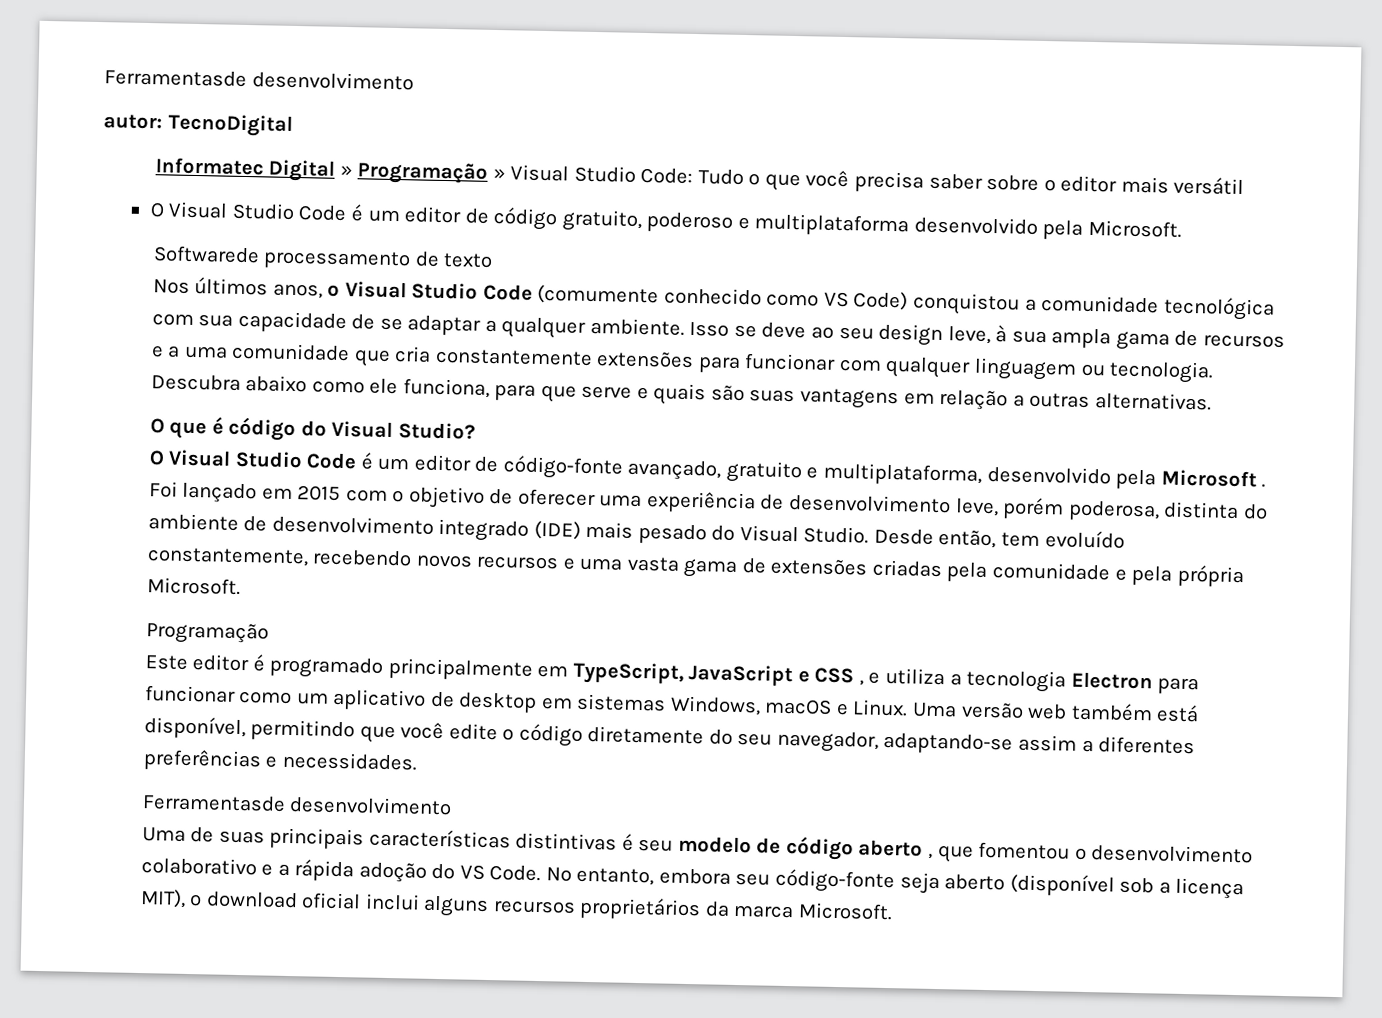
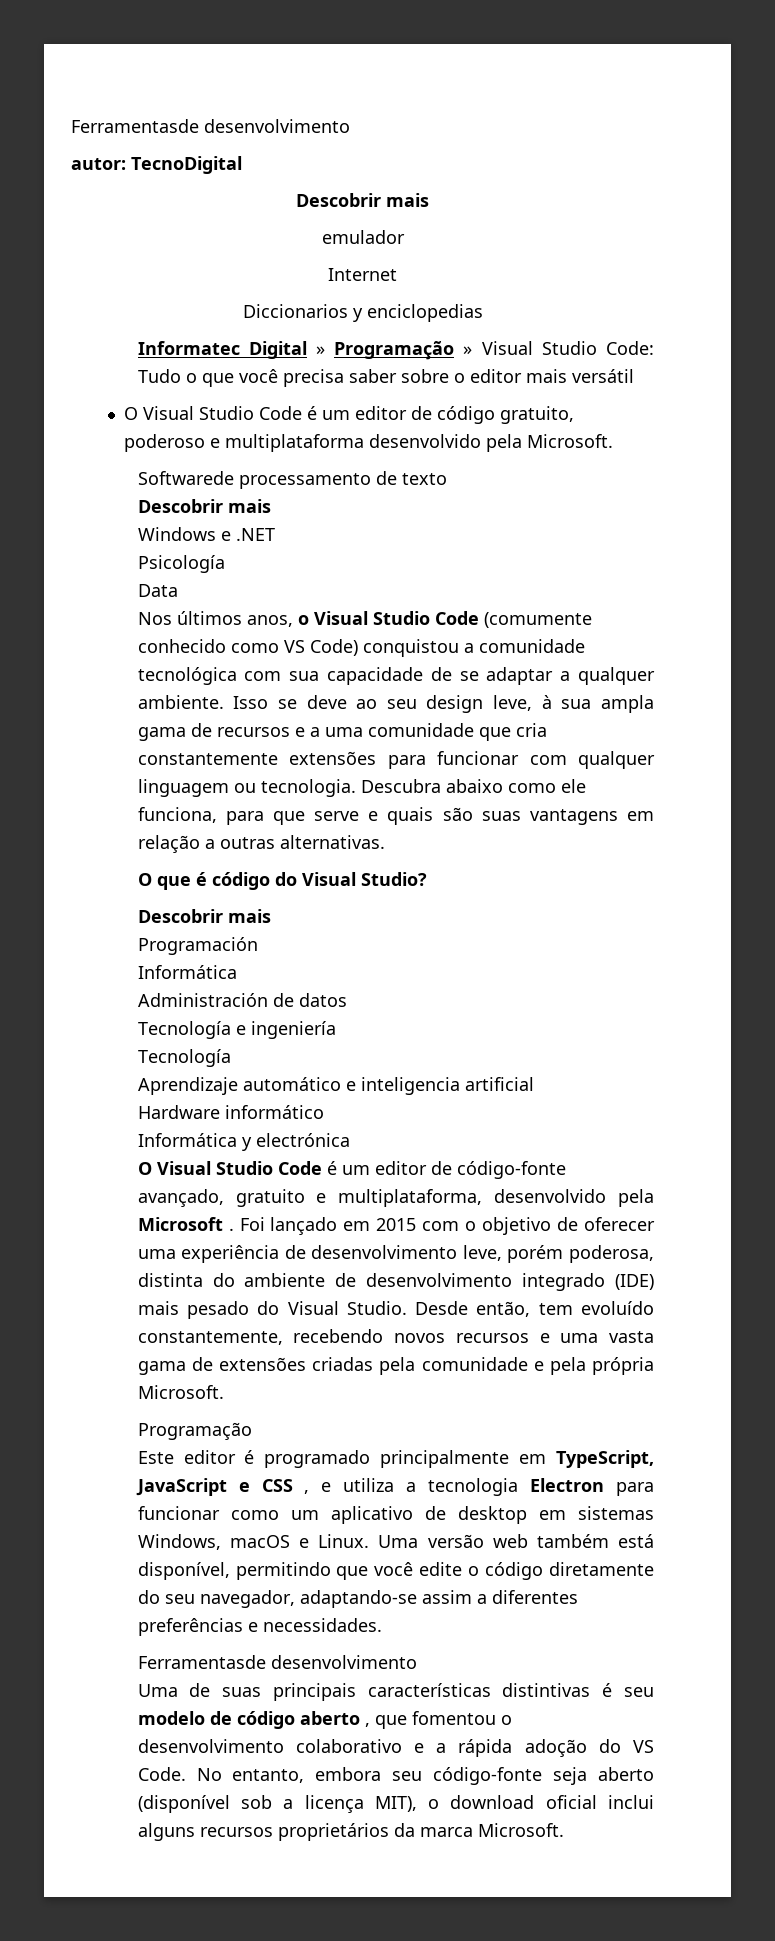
(293, 125) none -> [296,193,429,207] [321,230,405,244] [328,268,397,281] [242,304,483,322] // Descobrir mais // emulador // Internet // Diccionarios y enciclopedias
(494, 260) none -> [137,499,271,513] [137,527,275,541] [137,555,225,573] [137,584,178,597] // Descobrir mais // Windows e .NET // Psicología // Data
(476, 431) none -> [137,909,271,923] [137,937,258,955] [137,965,237,979] [137,993,347,1007] [137,1021,336,1039] [137,1049,231,1067] [137,1077,534,1095] [137,1105,324,1119] [137,1133,350,1151] // Descobrir mais // Programación // Informática // Administración de datos // Tecnología e ingeniería // Tecnología // Aprendizaje automático e inteligencia artificial // Hardware informático // Informática y electrónica

